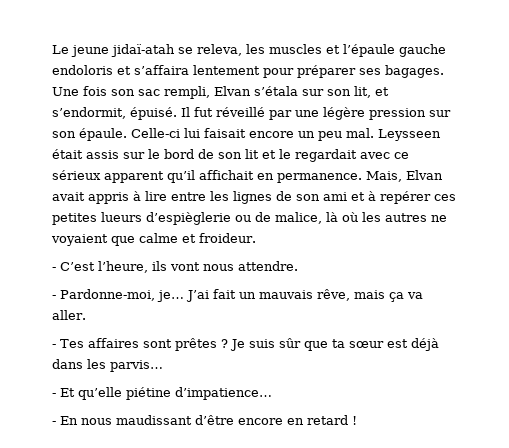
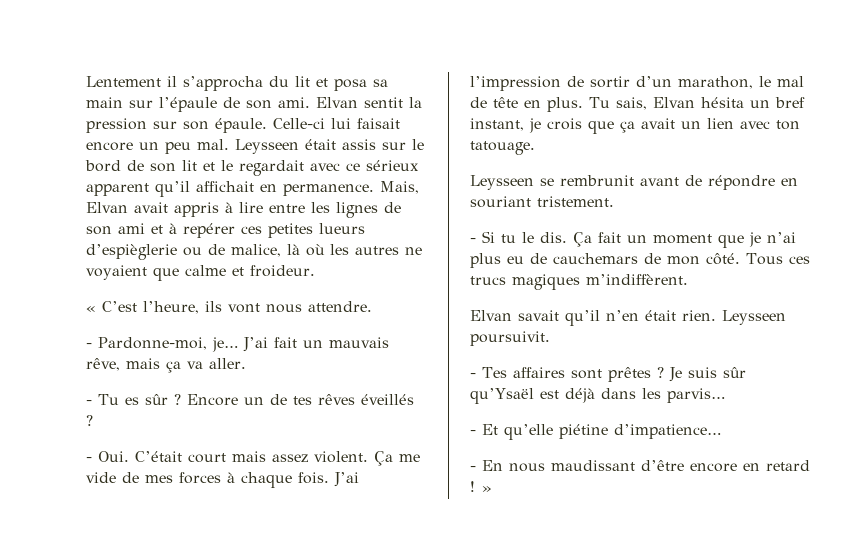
[52,44,446,57] [52,65,444,78] [52,86,389,99] [52,107,365,120] Le jeune jidaï-atah se releva, les muscles et l’épaule gauche endoloris et s’affaira lentement pour préparer ses bagages. Une fois son sac rempli, Elvan s’étala sur son lit, et s’endormit, épuisé. Il fut réveillé par une légère -> [86,76,388,91] [86,97,422,112] Lentement il s’approcha du lit et posa sa main sur l’épaule de son ami. Elvan sentit la
[52,267,56,271] - -> [86,306,96,312] «
(86, 315) none -> [86,394,414,406] [86,415,93,426] [86,451,420,466] [86,472,359,488] [470,76,804,91] [470,97,805,112] [470,118,800,134] [470,141,535,155] [470,175,798,190] [470,196,614,208] [470,231,796,248] [470,253,810,268] [470,274,688,290] [470,310,786,326] [470,331,550,346] // - Tu es sûr ? Encore un de tes rêves éveillés ? // - Oui. C’était court mais assez violent. Ça me vide de mes forces à chaque fois. J’ai l’impression de sortir d’un marathon, le mal de tête en plus. Tu sais, Elvan hésita un bref instant, je crois que ça avait un lien avec ton tatouage. // Leysseen se rembrunit avant de répondre en souriant tristement. // - Si tu le dis. Ça fait un moment que je n’ai plus eu de cauchemars de mon côté. Tous ces trucs magiques m’indiffèrent. // Elvan savait qu’il n’en était rien. Leysseen poursuivit.
[304,339,384,351] que ta sœur -> [470,388,534,404] qu’Ysaël
(357, 420) none -> [481,486,492,492] »

